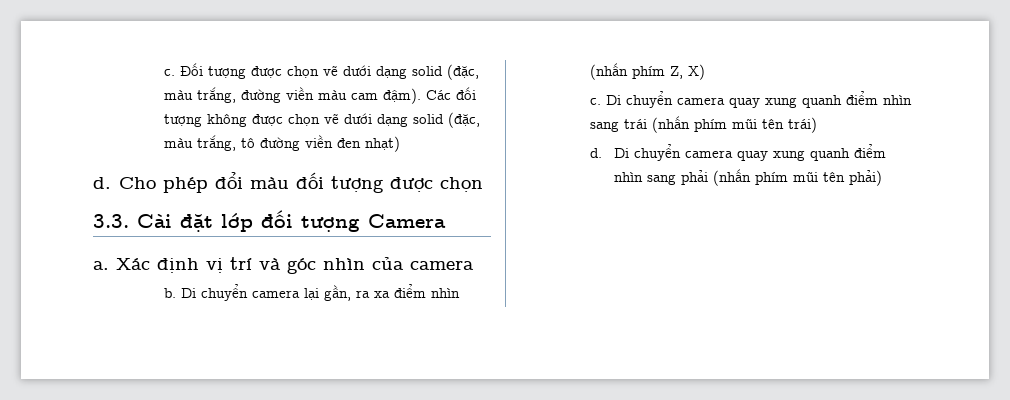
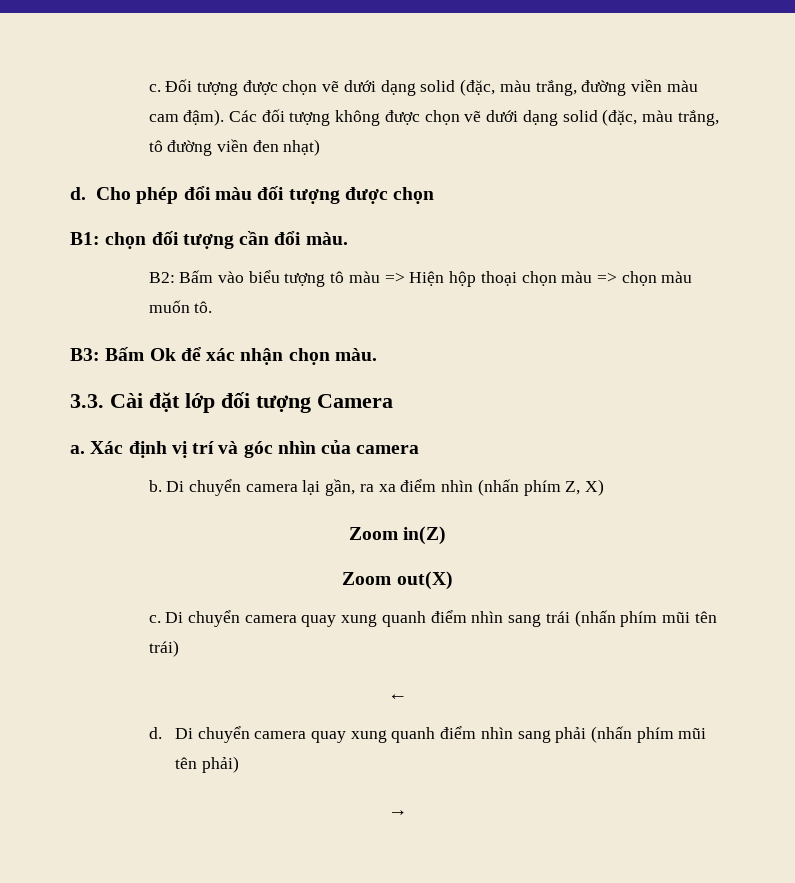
(483, 184) none -> [70,231,348,249] [148,270,693,287] [148,300,213,313] [70,347,377,365] // B1: chọn đối tượng cần đổi màu. // B2: Bấm vào biểu tượng tô màu => Hiện hộp thoại chọn màu => chọn màu muốn tô. // B3: Bấm Ok để xác nhận chọn màu.
(706, 72) none -> [348,526,447,545] [342,571,453,590] // Zoom in(Z) // Zoom out(X)
(818, 125) none -> [387,694,408,701] // ←
(883, 178) none -> [387,810,408,817] // →

